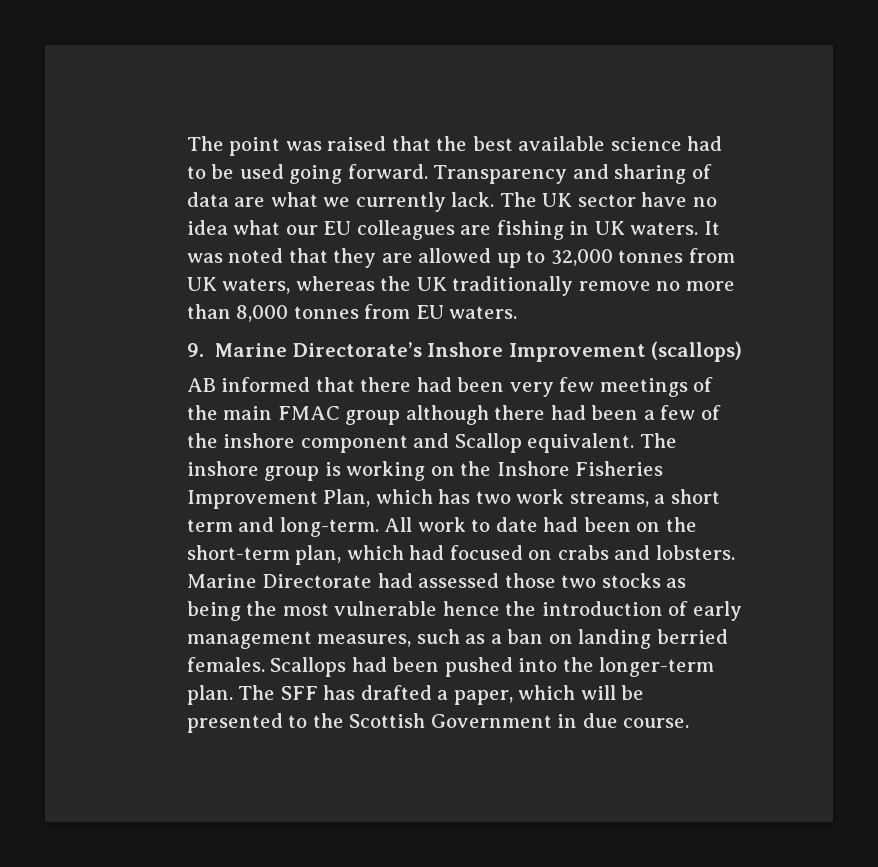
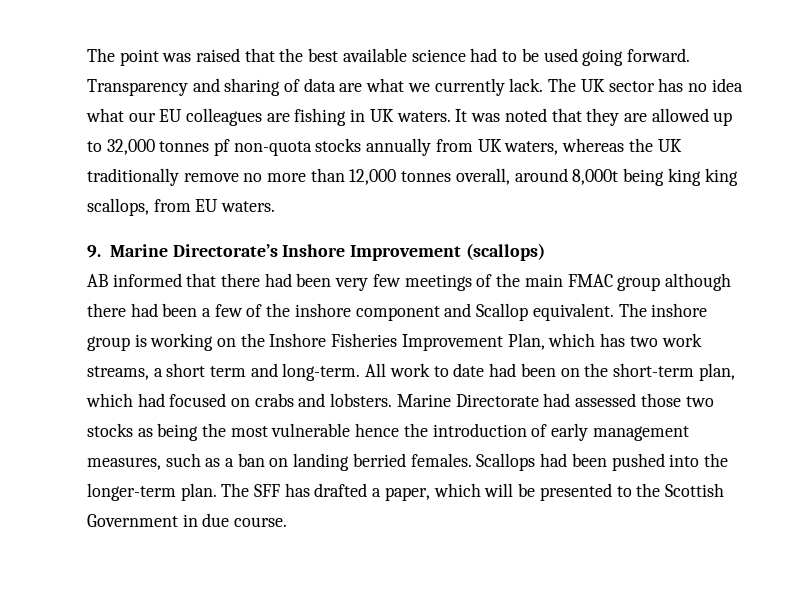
[641,192,688,207] have -> [658,78,684,92] has
(684, 256) none -> [214,138,432,156] pf non-quota stocks annually
[236,305,359,322] 8,000 tonnes -> [349,168,738,186] [86,198,149,216] 12,000 tonnes overall, around 8,000t being king king scallops,

